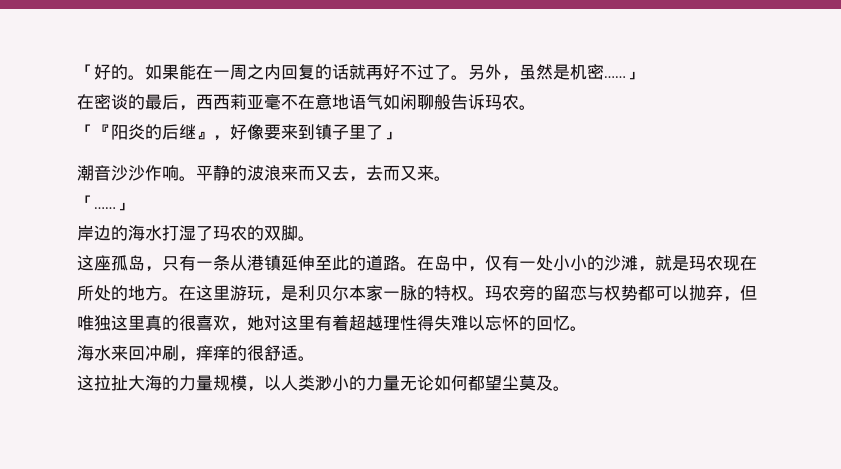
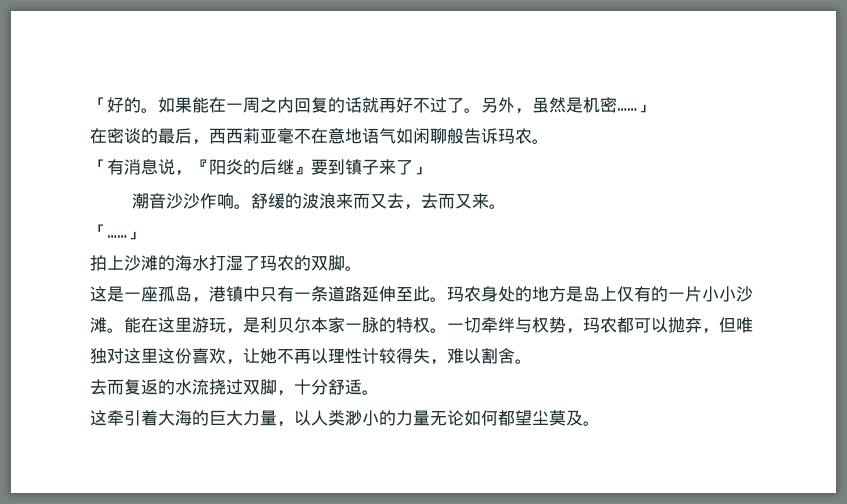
(94, 131) none -> [107,159,192,176] 有消息说，
[213,124,366,141] ，好像要来到镇子里 -> [311,159,396,175] 要到镇子来
[196,165,230,181] 平静 -> [250,193,285,209] 舒缓
[77,225,111,241] 岸边 -> [90,255,158,271] 拍上沙滩
(94, 263) none -> [107,286,141,302] 是一
(162, 269) none -> [209,286,260,302] 港镇中
[230,255,281,271] 从港镇 -> [328,286,362,302] 道路
[349,255,757,272] [77,285,179,301] 的道路。在岛中，仅有一处小小的沙滩，就是玛农现在所处的地方。 -> [430,286,753,302] [90,317,141,333] 。玛农身处的地方是岛上仅有的一片小小沙滩。能
[485,285,638,301] 玛农旁的留恋与权势 -> [447,317,617,334] 一切牵绊与权势，玛农
[111,315,587,332] [77,345,315,362] [77,375,247,391] 这里真的很喜欢，她对这里有着超越理性得失难以忘怀的回忆。 // 海水来回冲刷，痒痒的很舒适。 // 这拉扯大海的力量规模 -> [107,348,532,365] [90,379,379,396] [90,410,277,426] 对这里这份喜欢，让她不再以理性计较得失，难以割舍。 // 去而复返的水流挠过双脚，十分舒适。 // 这牵引着大海的巨大力量

